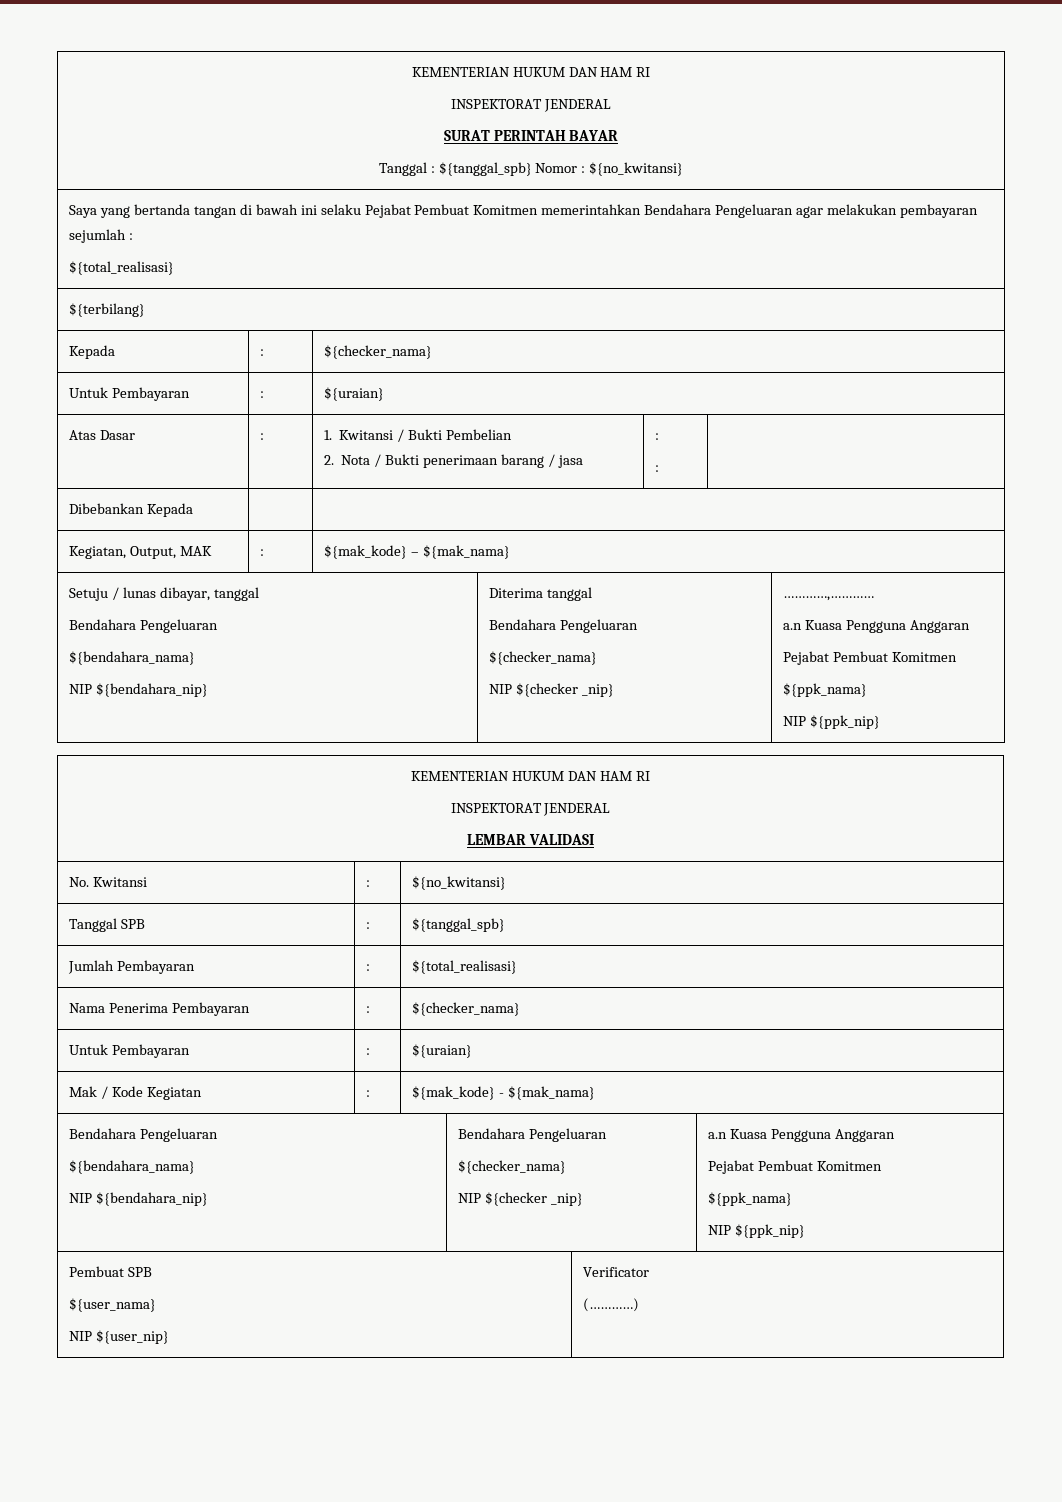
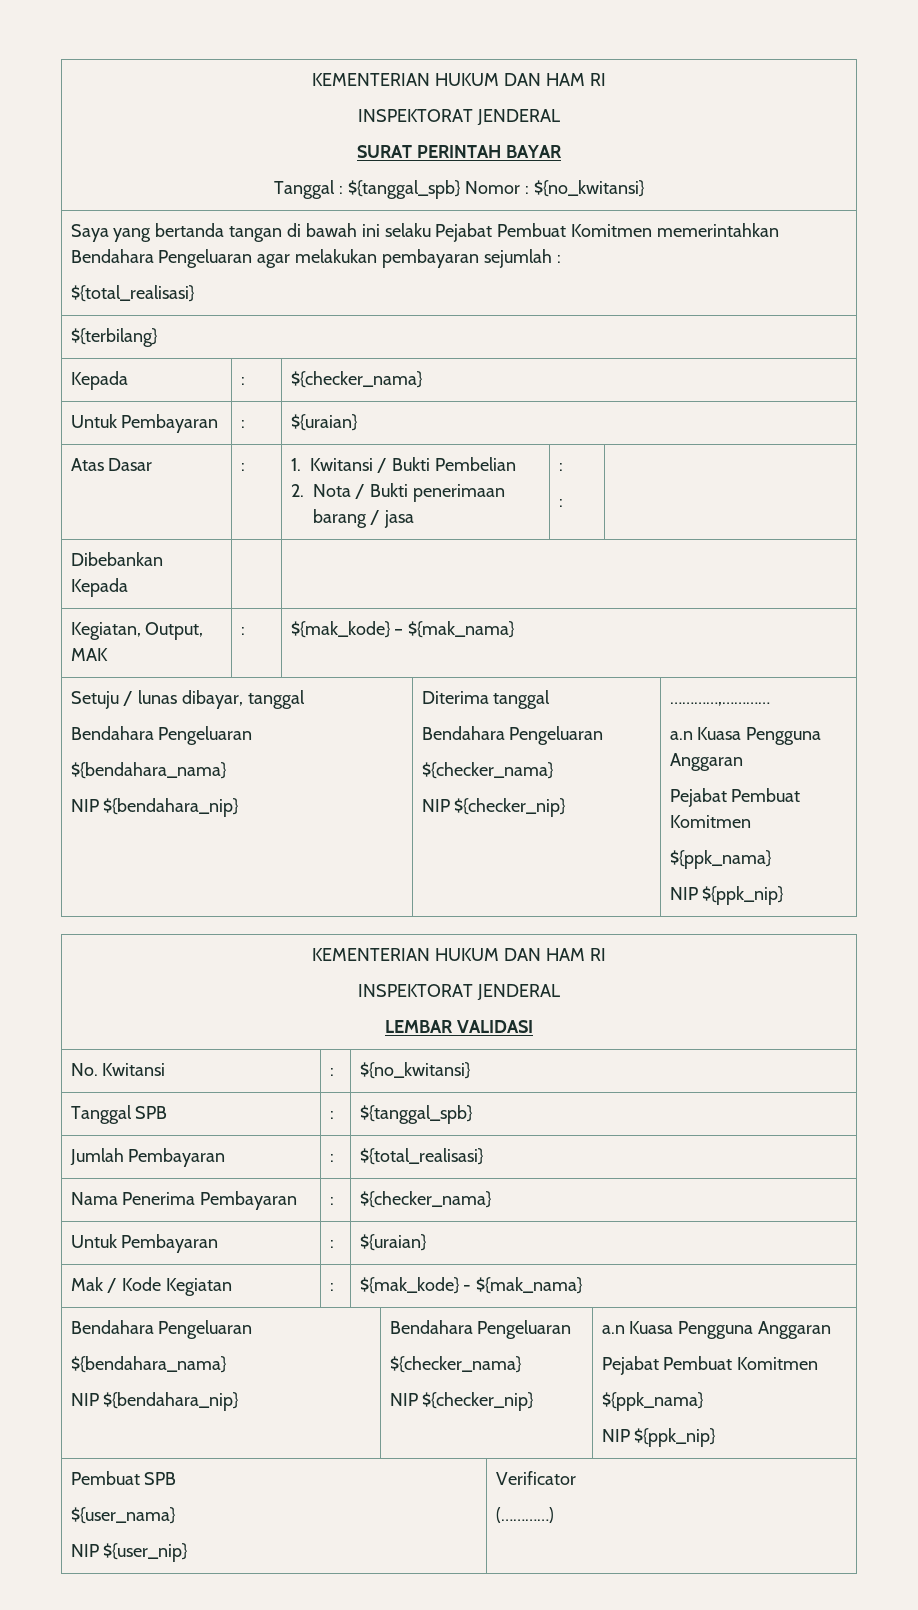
[516,683,615,697] ${checker _nip} -> [454,798,567,817] ${checker_nip}
[485,1192,584,1206] ${checker _nip} -> [422,1392,535,1411] ${checker_nip}

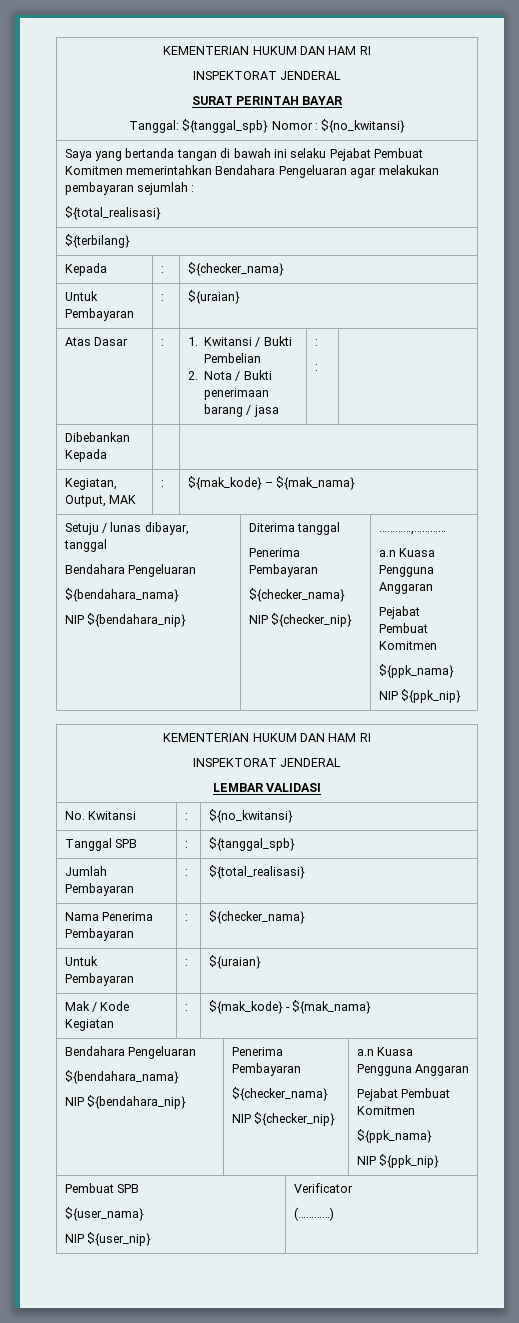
[274,180,344,199] Tanggal : -> [128,120,179,133] Tanggal:
[421,726,604,745] Bendahara Pengeluaran -> [248,548,300,557] [248,564,318,577] Penerima Pembayaran
[389,1320,572,1339] Bendahara Pengeluaran -> [231,1047,283,1056] [231,1063,301,1076] Penerima Pembayaran

